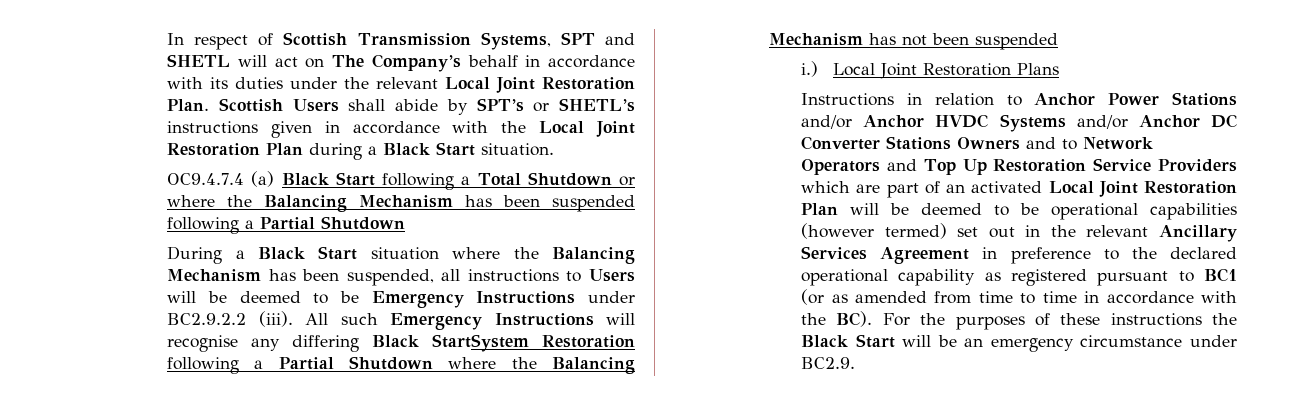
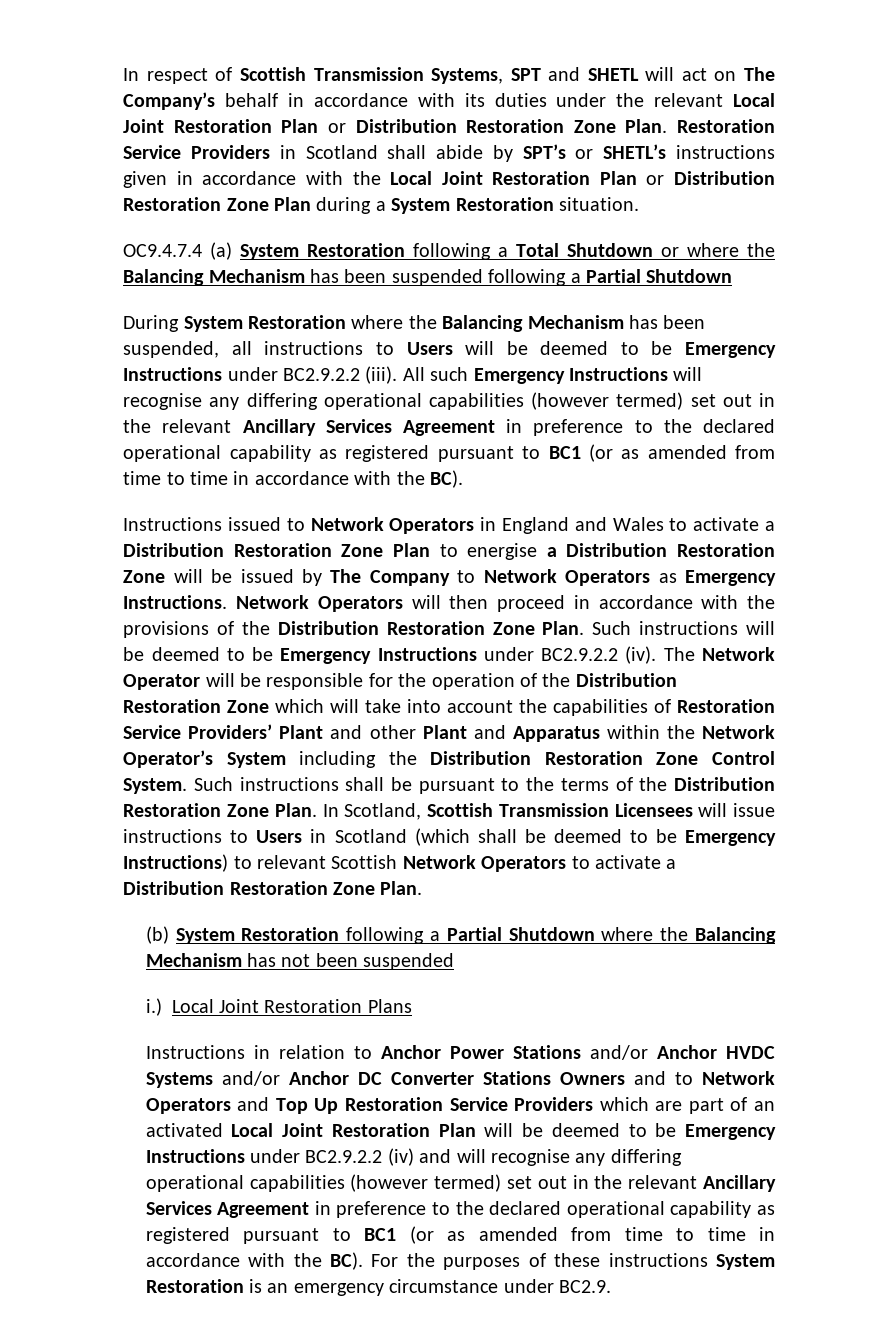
[167,98,339,112] Plan. Scottish Users -> [281,119,775,133] [123,145,378,159] Plan or Distribution Restoration Zone Plan. Restoration Service Providers in Scotland
[309,142,476,160] during a Black Start -> [646,171,775,185] [123,197,554,214] or Distribution Restoration Zone Plan during a System Restoration
[281,172,375,186] Black Start -> [240,243,406,260] System Restoration
[235,246,439,260] a Black Start situation -> [183,315,347,332] System Restoration
[372,334,530,352] Black StartSystem -> [323,392,775,410] [123,419,775,436] [123,444,775,462] [123,470,464,488] [123,517,775,534] [123,543,775,560] [123,569,776,586] [123,595,776,612] [123,621,776,638] [123,646,775,664] [123,673,677,690] [123,699,775,716] [123,724,775,742] [123,750,775,768] [123,777,775,794] [123,803,776,820] [123,828,776,846] [123,854,677,872] [123,881,423,895] [145,926,235,944] operational capabilities (however termed) set out in the relevant Ancillary Services Agreement in preference to the declared operational capability as registered pursuant to BC1 (or as amended from time to time in accordance with the BC). // Instructions issued to Network Operators in England and Wales to activate a Distribution Restoration Zone Plan to energise a Distribution Restoration Zone will be issued by The Company to Network Operators as Emergency Instructions. Network Operators will then proceed in accordance with the provisions of the Distribution Restoration Zone Plan. Such instructions will be deemed to be Emergency Instructions under BC2.9.2.2 (iv). The Network Operator will be responsible for the operation of the Distribution Restoration Zone which will take into account the capabilities of Restoration Service Providers’ Plant and other Plant and Apparatus within the Network Operator’s System including the Distribution Restoration Zone Control System. Such instructions shall be pursuant to the terms of the Distribution Restoration Zone Plan. In Scotland, Scottish Transmission Licensees will issue instructions to Users in Scotland (which shall be deemed to be Emergency Instructions) to relevant Scottish Network Operators to activate a Distribution Restoration Zone Plan. // (b) System
(1040, 209) none -> [685,1124,777,1140] [145,1148,682,1166] Emergency Instructions under BC2.9.2.2 (iv) and will recognise any differing
[1212,313,1237,325] [801,334,957,348] the Black Start will be -> [716,1254,775,1270] [145,1279,263,1293] System Restoration is

